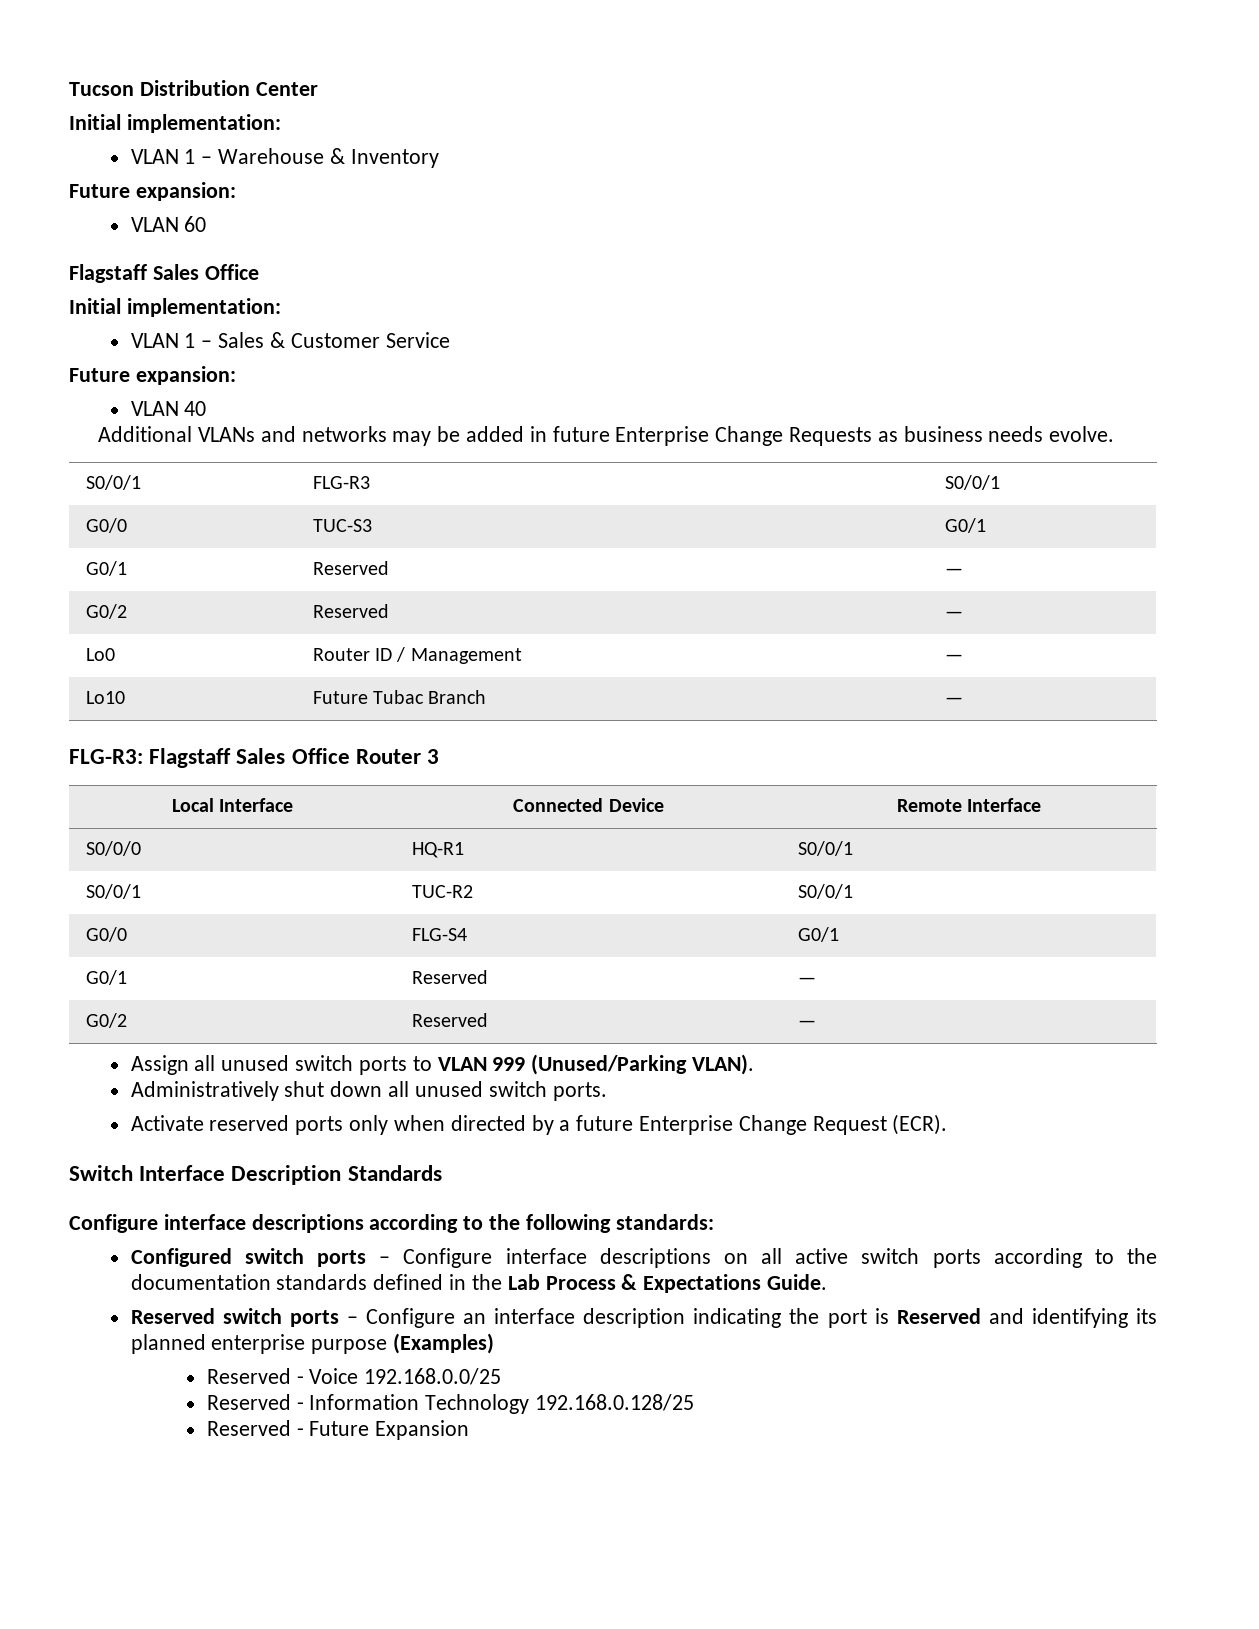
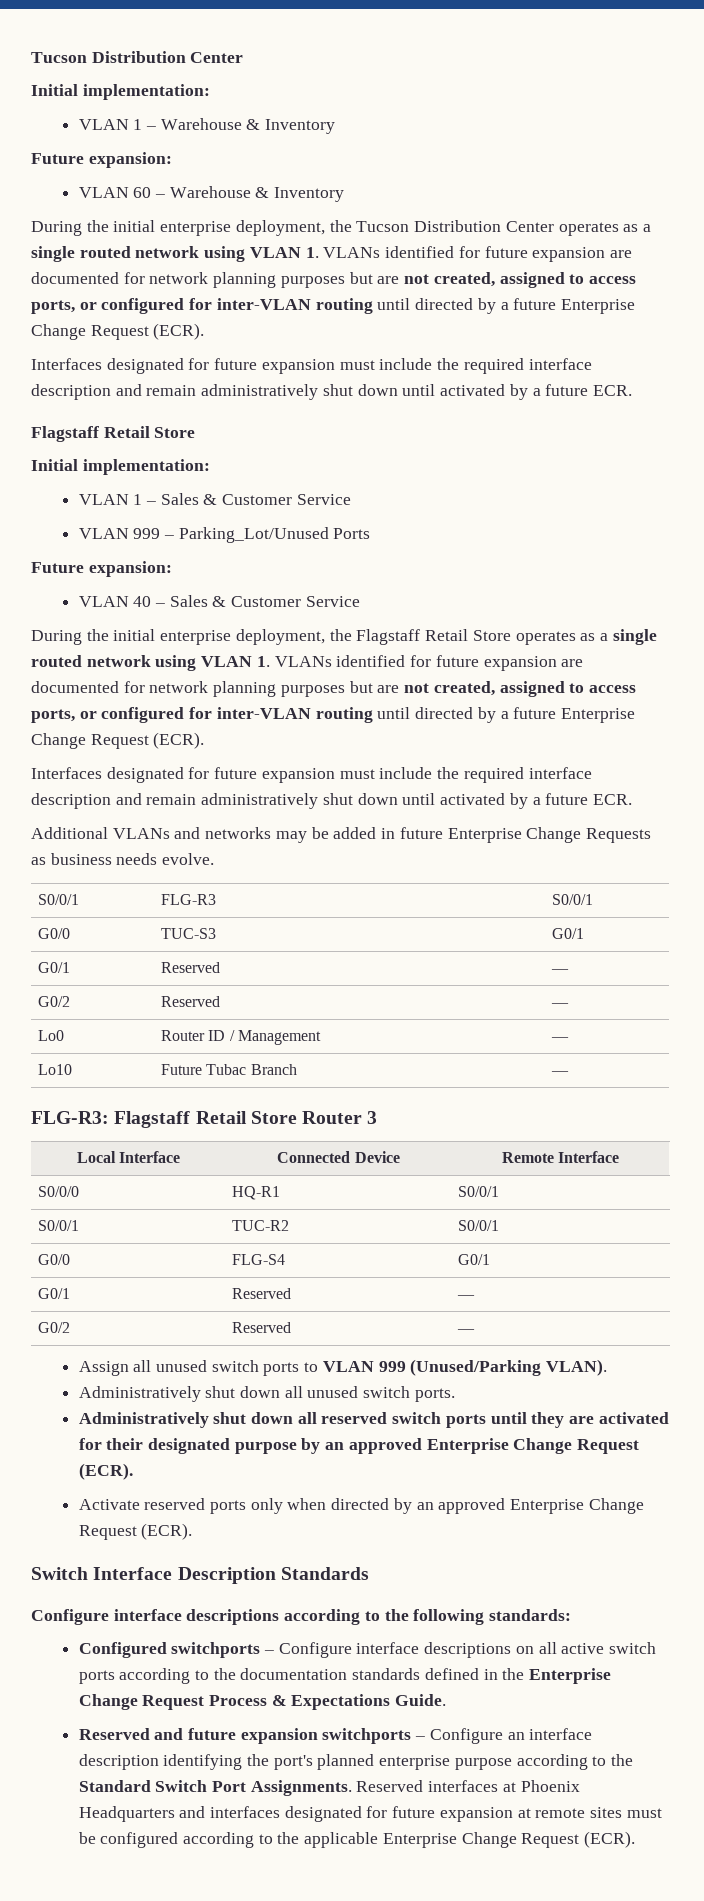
[69,264,259,283] // Flagstaff Sales Office -> [154,186,345,202] [31,220,651,236] [31,246,632,262] [31,272,636,288] [31,298,635,314] [31,323,205,340] [31,358,592,374] [31,384,632,400] [31,426,196,442] – Warehouse & Inventory // During the initial enterprise deployment, the Tucson Distribution Center operates as a single routed network using VLAN 1. VLANs identified for future expansion are documented for network planning purposes but are not created, assigned to access ports, or configured for inter-VLAN routing until directed by a future Enterprise Change Request (ECR). // Interfaces designated for future expansion must include the required interface description and remain administratively shut down until activated by a future ECR. // Flagstaff Retail Store
(450, 340) none -> [78,527,371,543] // VLAN 999 – Parking_Lot/Unused Ports
(207, 408) none -> [154,595,360,607] [31,629,657,645] [31,655,584,671] [31,681,636,697] [31,707,635,723] [31,732,205,749] [31,767,592,783] [31,793,632,809] – Sales & Customer Service // During the initial enterprise deployment, the Flagstaff Retail Store operates as a single routed network using VLAN 1. VLANs identified for future expansion are documented for network planning purposes but are not created, assigned to access ports, or configured for inter-VLAN routing until directed by a future Enterprise Change Request (ECR). // Interfaces designated for future expansion must include the required interface description and remain administratively shut down until activated by a future ECR.
[236,748,350,764] Sales Office -> [195,1111,297,1124] Retail Store
(607, 1091) none -> [78,1412,669,1428] [78,1438,640,1454] [78,1463,133,1480] // Administratively shut down all reserved switch ports until they are activated for their designated purpose by an approved Enterprise Change Request (ECR).
[559,1115,634,1131] a future -> [416,1498,506,1514] an approved
[244,1248,367,1267] switch ports -> [171,1642,261,1658] switchports
[507,1274,540,1290] Lab -> [529,1668,612,1684] [78,1694,205,1710] Enterprise Change Request
[222,1308,339,1327] switch ports -> [154,1728,412,1744] and future expansion switchports
[693,1308,1157,1328] [130,1333,495,1354] [206,1368,502,1385] [206,1394,694,1414] [206,1420,470,1440] indicating the port is Reserved and identifying its planned enterprise purpose (Examples) // Reserved - Voice 192.168.0.0/25 // Reserved - Information Technology 192.168.0.128/25 // Reserved - Future Expansion -> [163,1754,634,1770] [78,1780,580,1796] [78,1806,662,1822] [78,1831,636,1848] identifying the port's planned enterprise purpose according to the Standard Switch Port Assignments. Reserved interfaces at Phoenix Headquarters and interfaces designated for future expansion at remote sites must be configured according to the applicable Enterprise Change Request (ECR).

